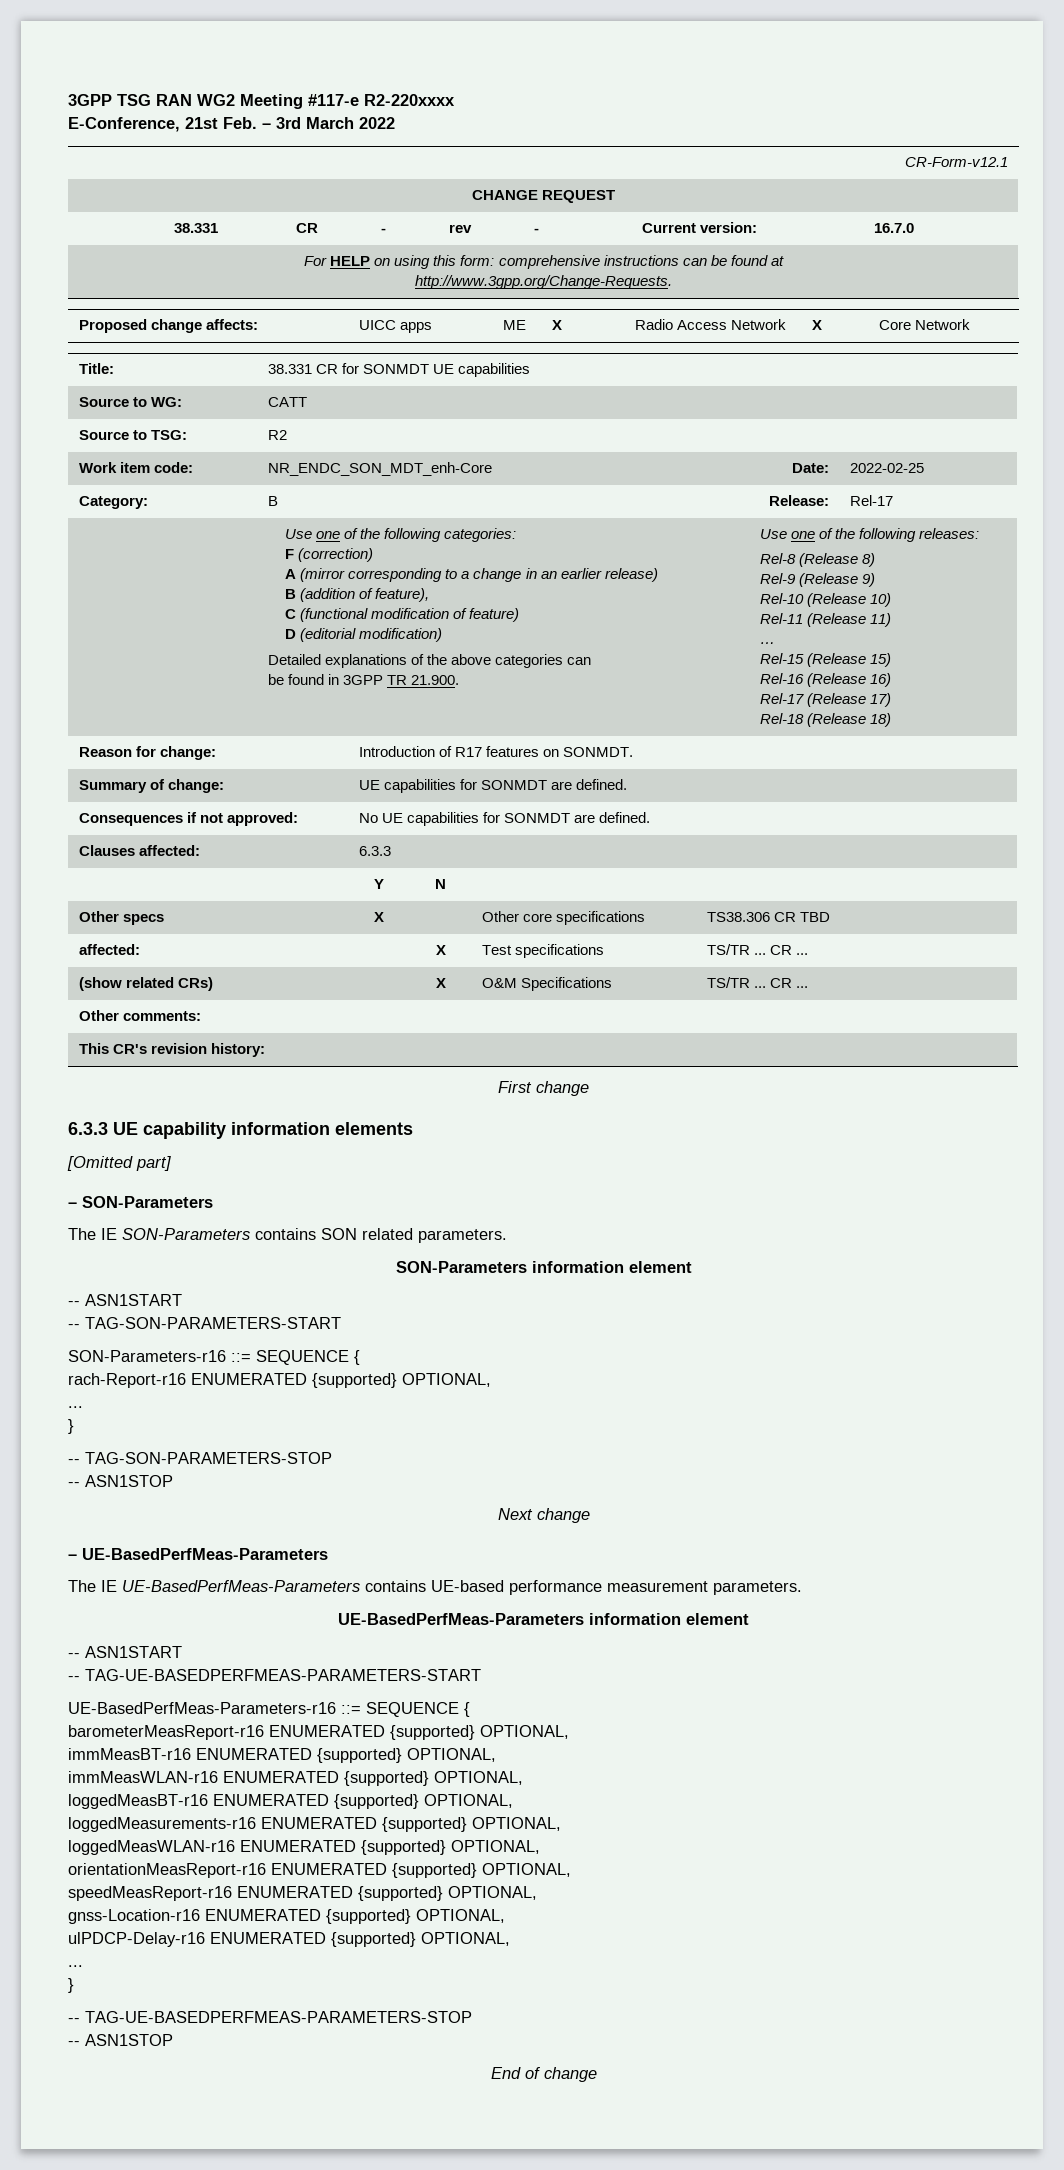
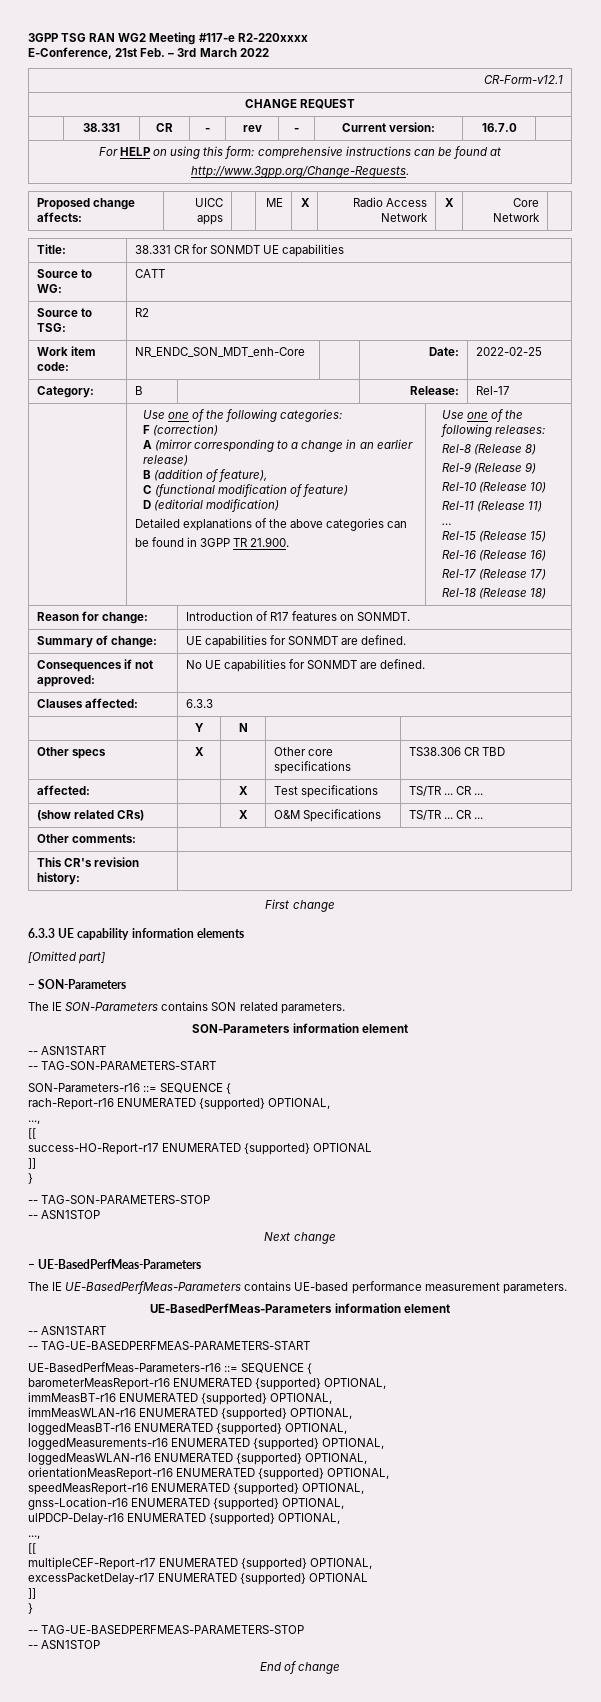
[68,1406,83,1408] ... -> [28,1120,40,1124] [28,1128,36,1139] [28,1143,373,1155] [28,1158,36,1169] ..., // [[ // success-HO-Report-r17 ENUMERATED {supported} OPTIONAL // ]]
[68,1965,83,1967] ... -> [28,1535,40,1539] [28,1543,36,1554] [28,1557,373,1570] [28,1573,369,1585] [28,1588,36,1599] ..., // [[ // multipleCEF-Report-r17 ENUMERATED {supported} OPTIONAL, // excessPacketDelay-r17 ENUMERATED {supported} OPTIONAL // ]]

